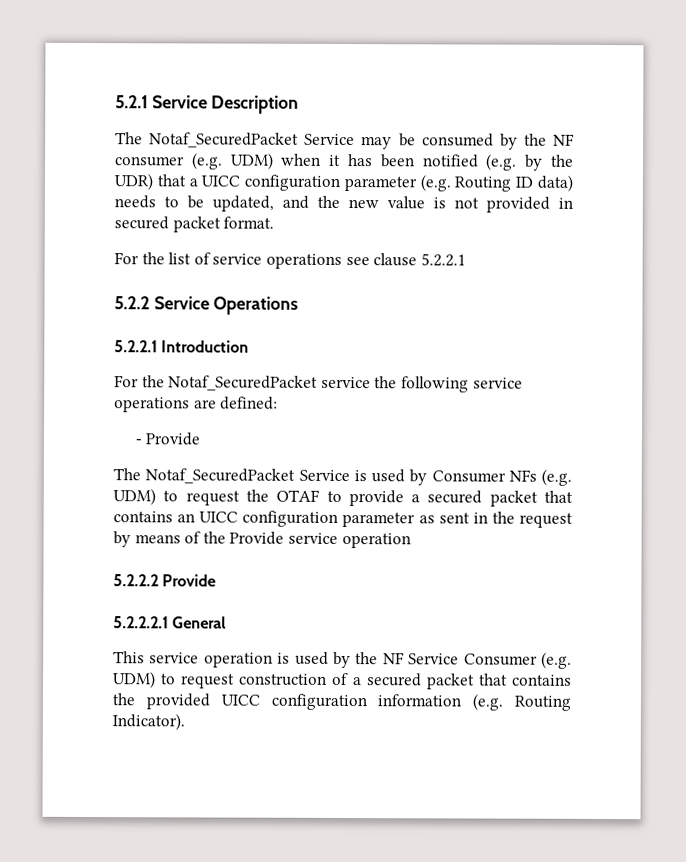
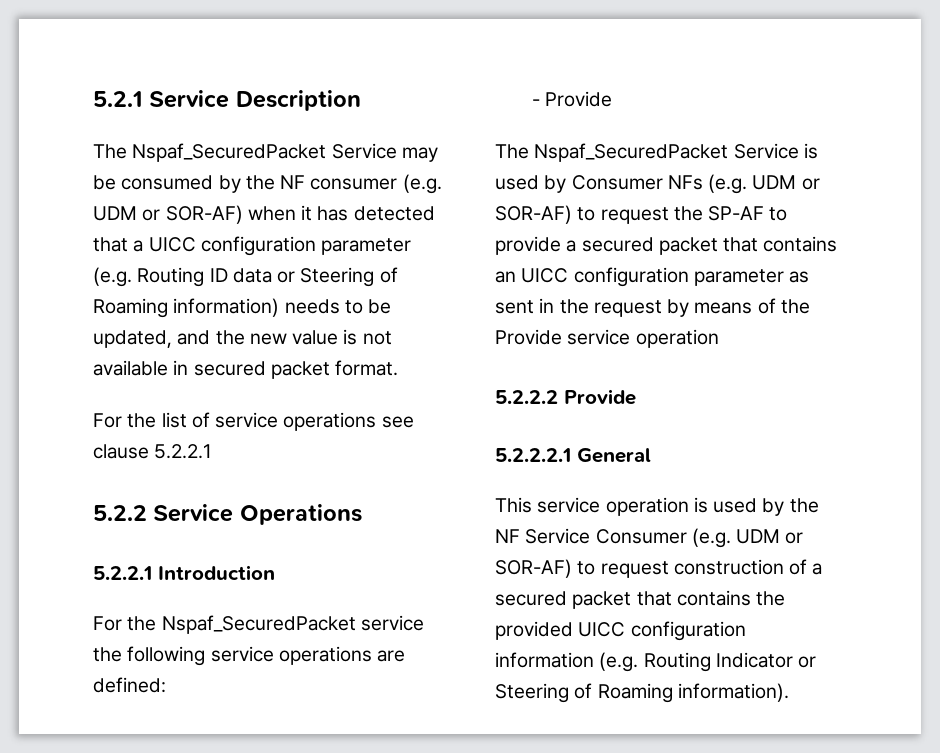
[149,132,300,148] Notaf_SecuredPacket -> [132,143,327,162] Nspaf_SecuredPacket
[230,152,574,171] [114,173,153,191] UDM) when it has been notified (e.g. by the UDR) -> [93,205,435,224] UDM or SOR-AF) when it has detected
[537,174,573,192] data) -> [232,267,398,287] [93,298,280,318] data or Steering of Roaming information)
[486,196,550,213] provided -> [93,360,168,376] available
[168,375,319,391] Notaf_SecuredPacket -> [161,615,356,634] Nspaf_SecuredPacket
[145,468,296,484] Notaf_SecuredPacket -> [534,143,729,162] Nspaf_SecuredPacket
[113,488,156,506] UDM) -> [752,175,820,190] [495,205,572,224] UDM or SOR-AF)
[276,489,321,502] OTAF -> [708,206,765,221] SP-AF
[113,671,156,689] UDM) -> [736,529,804,544] [495,559,572,578] UDM or SOR-AF)
[112,713,185,731] Indicator). -> [715,652,817,668] [495,683,789,703] Indicator or Steering of Roaming information).

